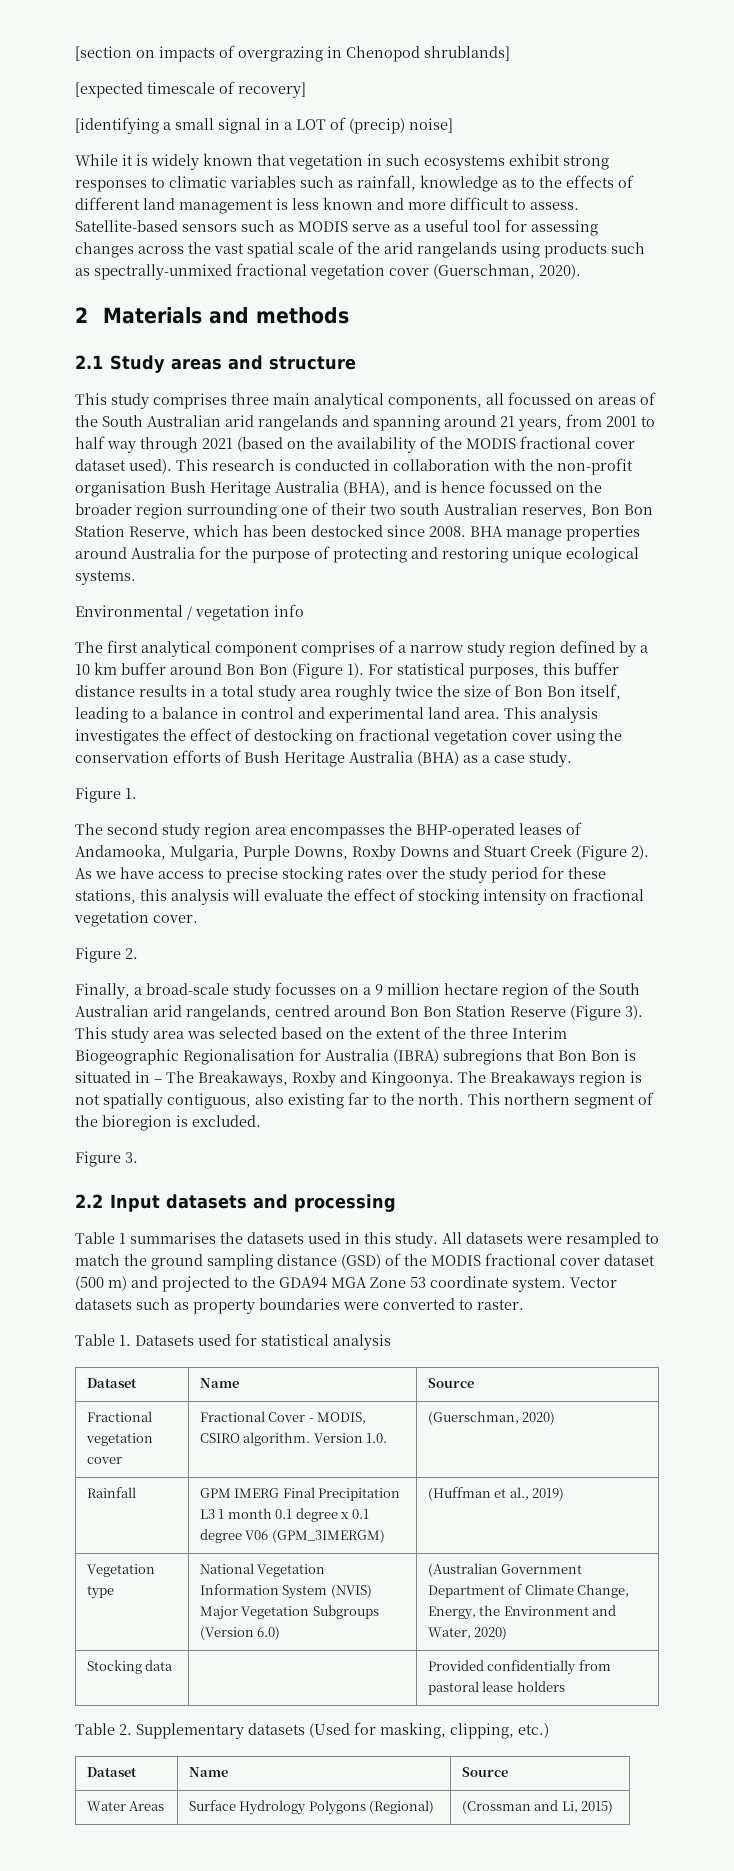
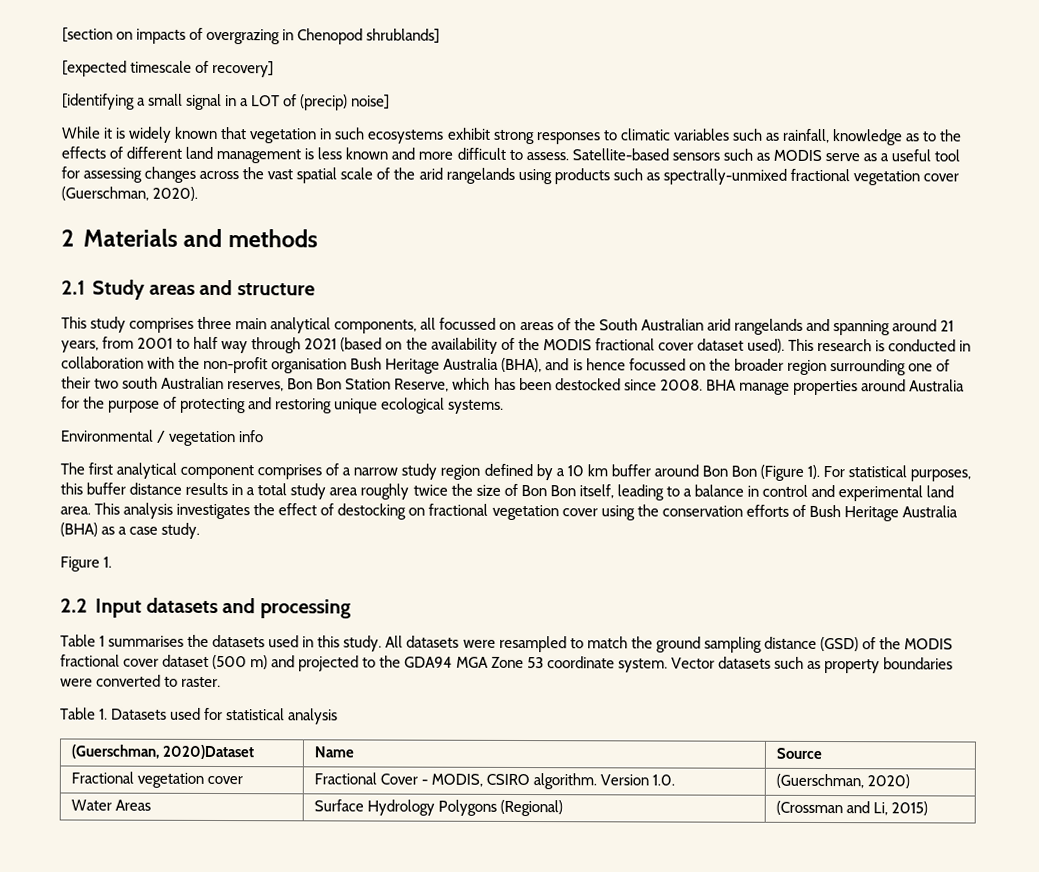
[75,822,582,839] [75,844,649,861] [75,866,606,883] [75,888,644,905] [74,911,198,927] [75,947,138,963] [75,982,640,999] [75,1005,643,1021] [75,1026,567,1043] [75,1048,636,1065] [75,1070,642,1087] [75,1092,654,1109] [75,1115,261,1131] [75,1151,138,1167] // The second study region area encompasses the BHP-operated leases of Andamooka, Mulgaria, Purple Downs, Roxby Downs and Stuart Creek (Figure 2). As we have access to precise stocking rates over the study period for these stations, this analysis will evaluate the effect of stocking intensity on fractional vegetation cover. // Figure 2. // Finally, a broad-scale study focusses on a 9 million hectare region of the South Australian arid rangelands, centred around Bon Bon Station Reserve (Figure 3). This study area was selected based on the extent of the three Interim Biogeographic Regionalisation for Australia (IBRA) subregions that Bon Bon is situated in – The Breakaways, Roxby and Kingoonya. The Breakaways region is not spatially contiguous, also existing far to the north. This northern segment of the bioregion is excluded. // Figure 3. -> (113, 562) none
[86,1378,137,1388] Dataset -> [70,744,254,760] (Guerschman, 2020)Dataset
[86,1487,136,1498] [199,1487,401,1501] [199,1508,369,1522] [199,1529,385,1543] [427,1487,565,1501] [86,1564,155,1577] [86,1585,114,1599] [199,1563,326,1577] [199,1584,372,1599] [199,1605,379,1620] [199,1626,281,1640] [427,1563,583,1577] [427,1584,630,1598] [427,1605,617,1620] [427,1626,508,1640] [86,1660,174,1674] [427,1660,611,1675] [427,1681,565,1695] [75,1722,549,1739] [86,1767,137,1777] [188,1767,228,1777] [461,1767,508,1777] // Rainfall | GPM IMERG Final Precipitation L3 1 month 0.1 degree x 0.1 degree V06 (GPM_3IMERGM) | (Huffman et al., 2019) // Vegetation type | National Vegetation Information System (NVIS) Major Vegetation Subgroups (Version 6.0) | (Australian Government Department of Climate Change, Energy, the Environment and Water, 2020) // Stocking data | | Provided confidentially from pastoral lease holders // Table 2. Supplementary datasets (Used for masking, clipping, etc.) // Dataset | Name | Source -> (910, 781) none

